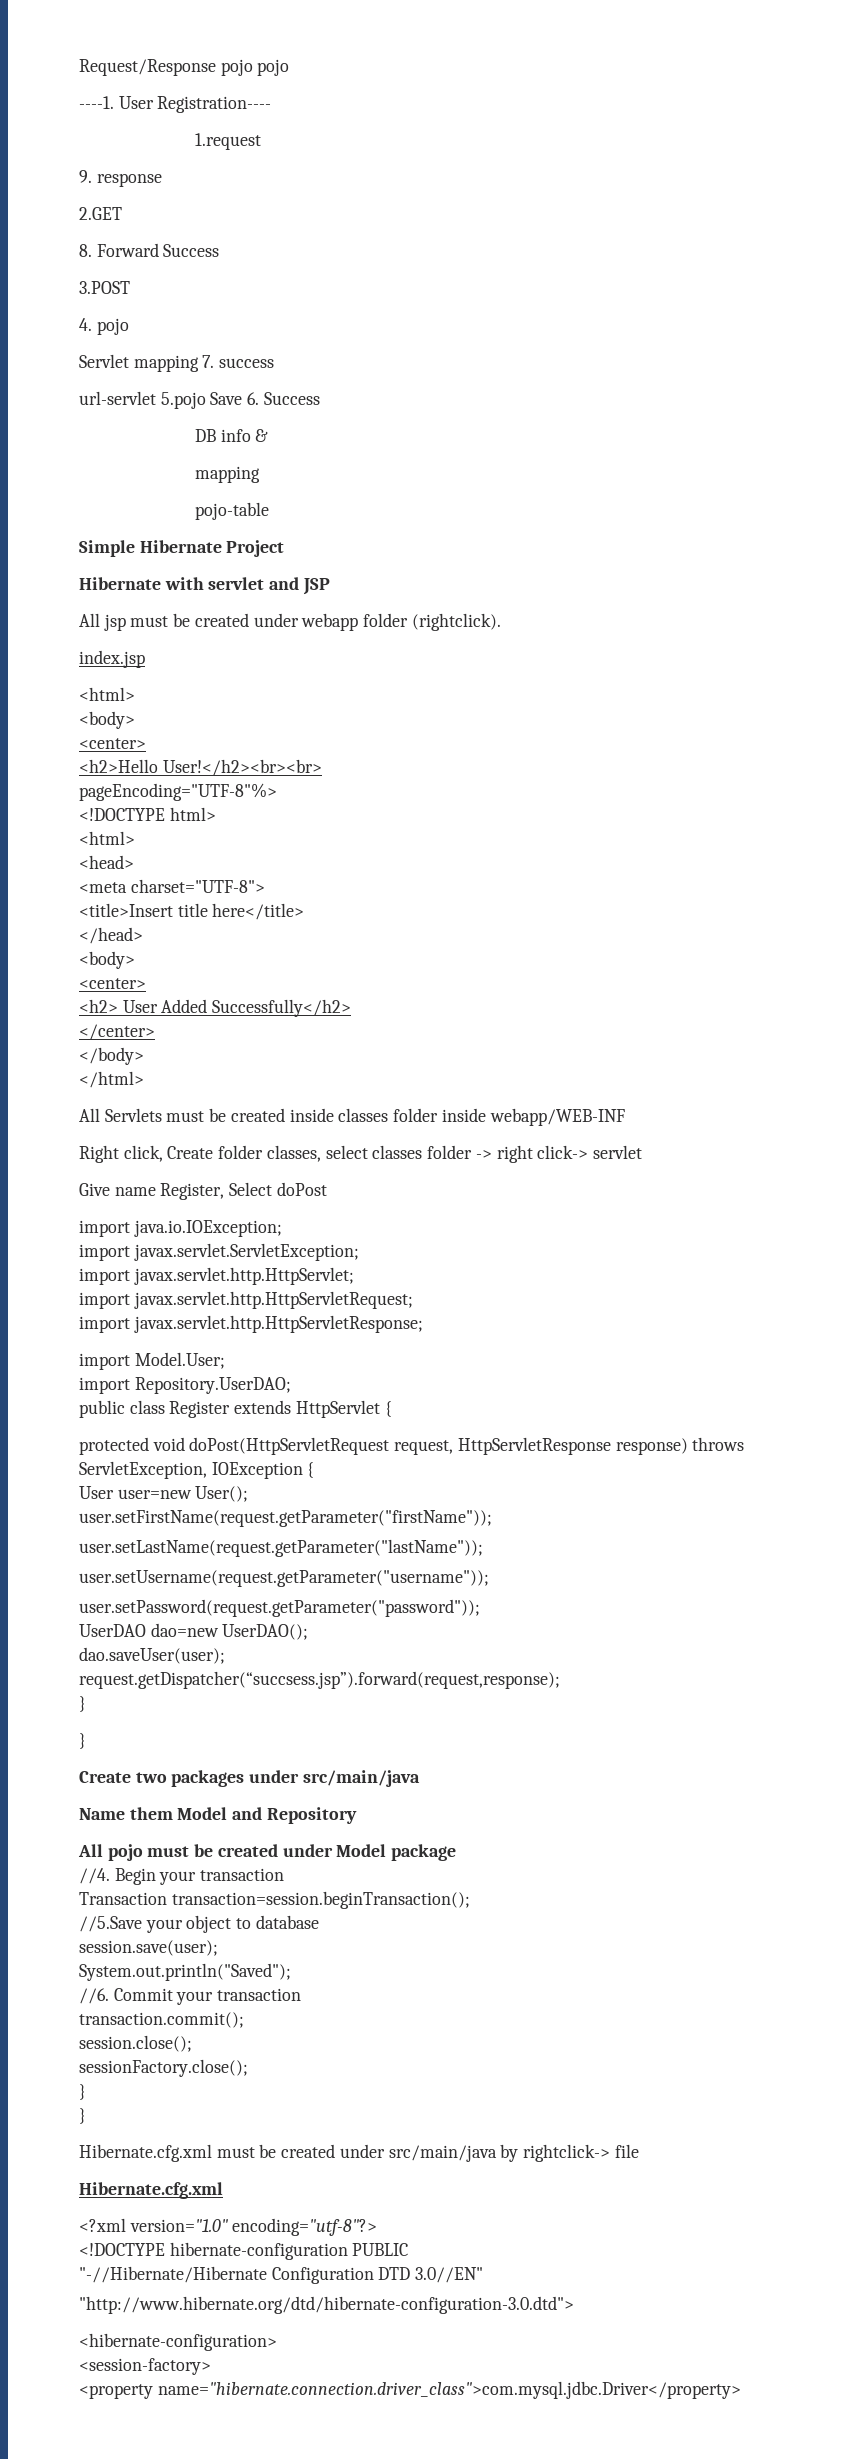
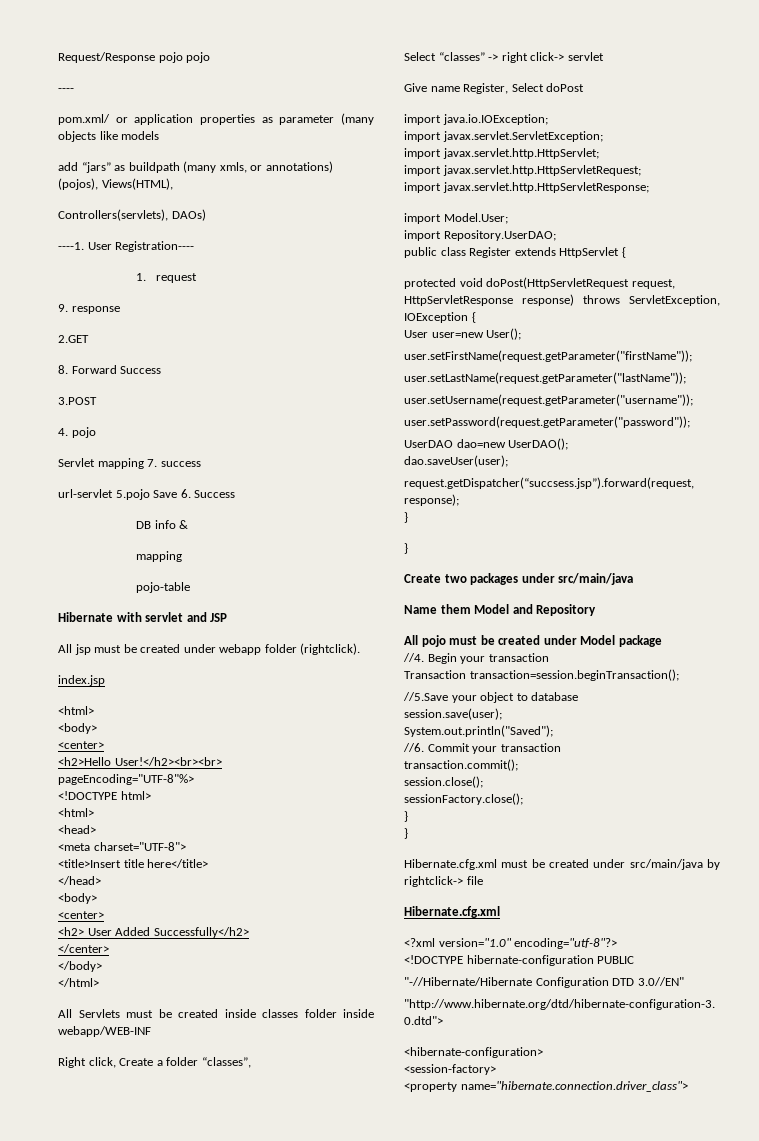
(290, 67) none -> [58,88,74,92] [58,113,374,125] [58,131,160,142] [58,161,333,173] [58,178,173,190] [58,209,206,221] // ---- // pom.xml/ or application properties as parameter (many objects like models // add “jars” as buildpath (many xmls, or annotations) (pojos), Views(HTML), // Controllers(servlets), DAOs)
[194,133,261,150] 1.request -> [136,273,197,283] 1. request
[79,540,285,557] // Simple Hibernate Project -> (191, 587) none
[218,1145,473,1162] folder classes, select classes folder -> [156,1057,251,1068] [404,52,485,61] a folder “classes”, // Select “classes”
[157,2381,741,2399] name="hibernate.connection.driver_class">com.mysql.jdbc.Driver</property> -> [460,1081,688,1092] name="hibernate.connection.driver_class">

